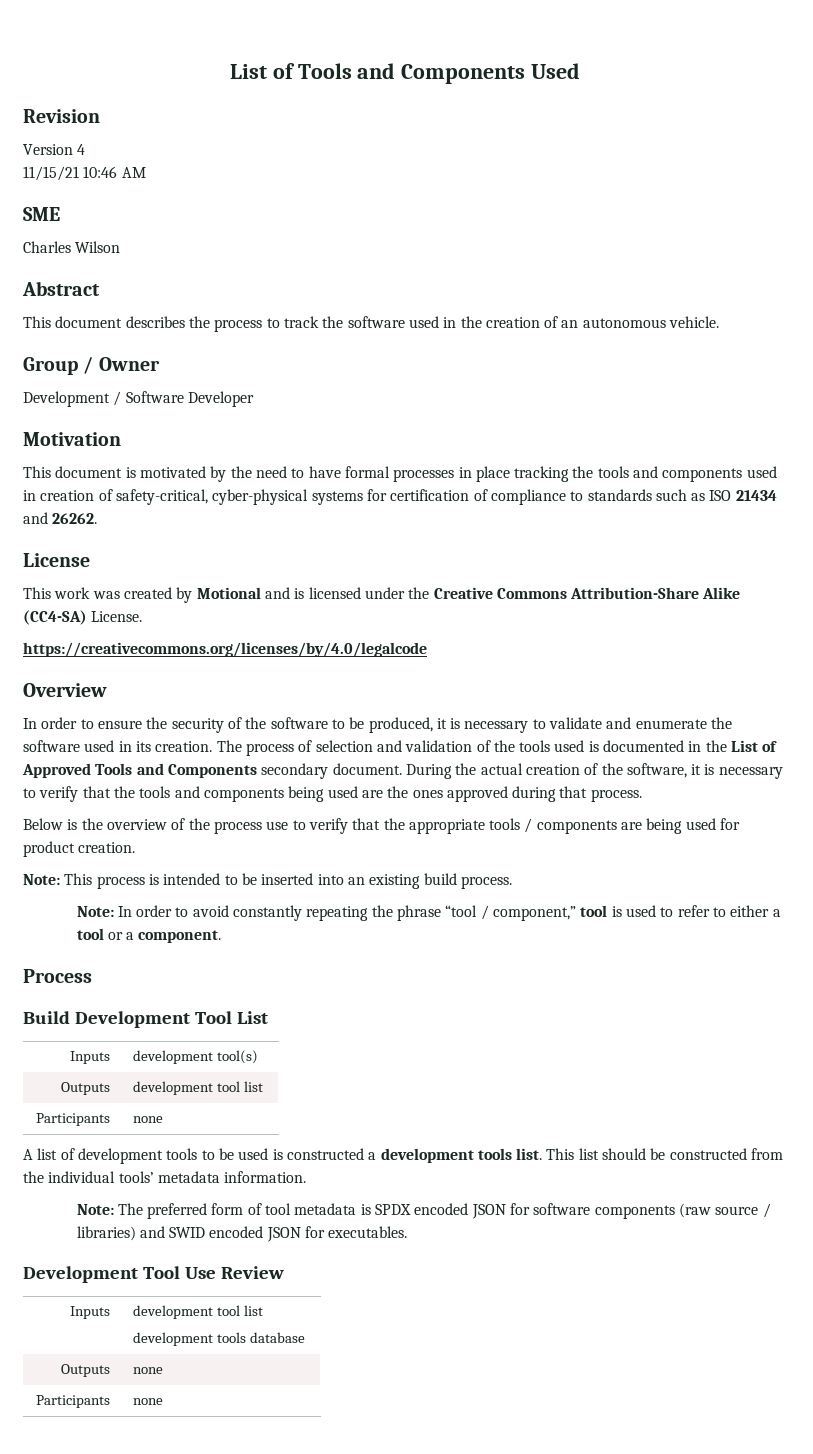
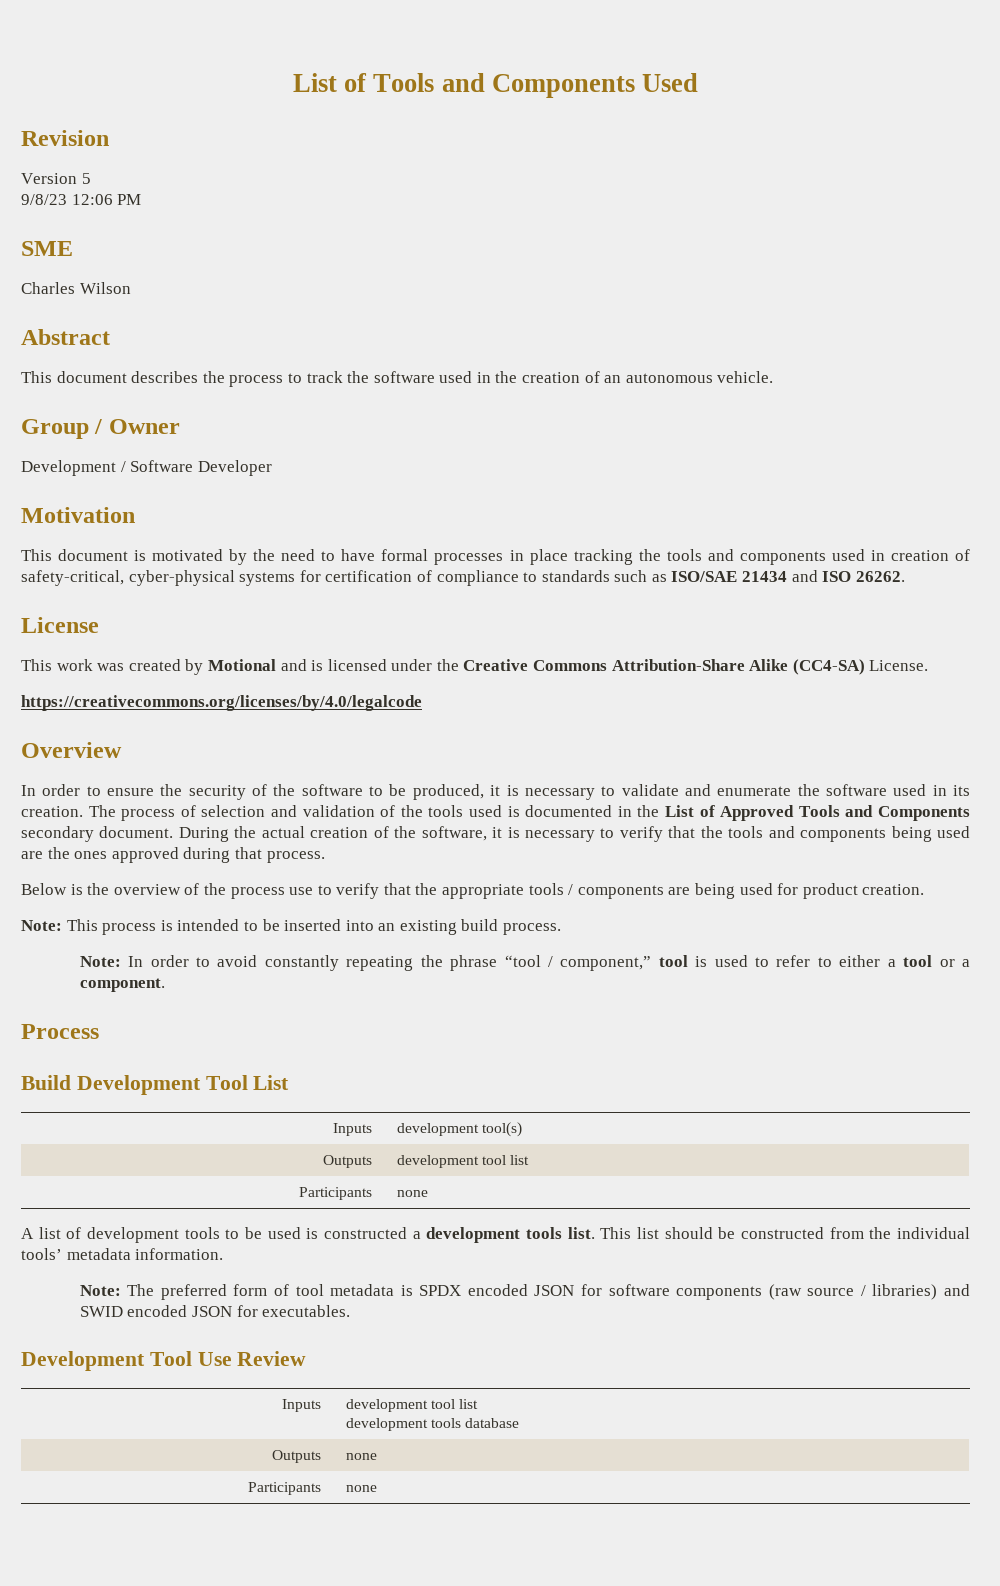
[77,144,86,155] [23,166,146,181] 4 // 11/15/21 10:46 AM -> [81,173,91,184] [21,194,142,205] 5 // 9/8/23 12:06 PM
[709,490,732,501] ISO -> [671,571,738,582] ISO/SAE
(48, 518) none -> [822,571,852,582] ISO

